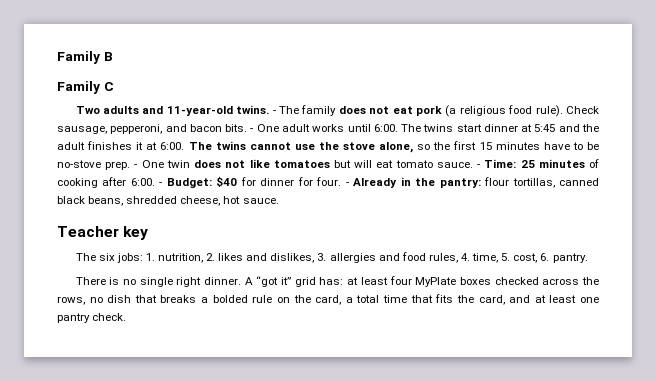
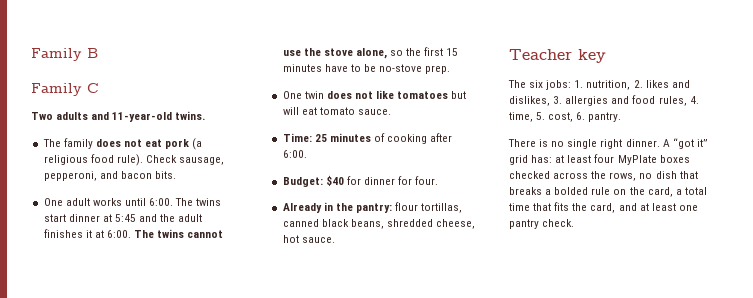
[272,110,276,114] - -> (206, 115) //
[250,128,254,132] - -> (176, 175) //
[134,164,138,168] - -> (451, 69) //
[477,164,481,168] - -> (391, 112) //
[159,182,163,186] - -> (307, 154) //
[345,182,349,186] - -> (439, 180) //

